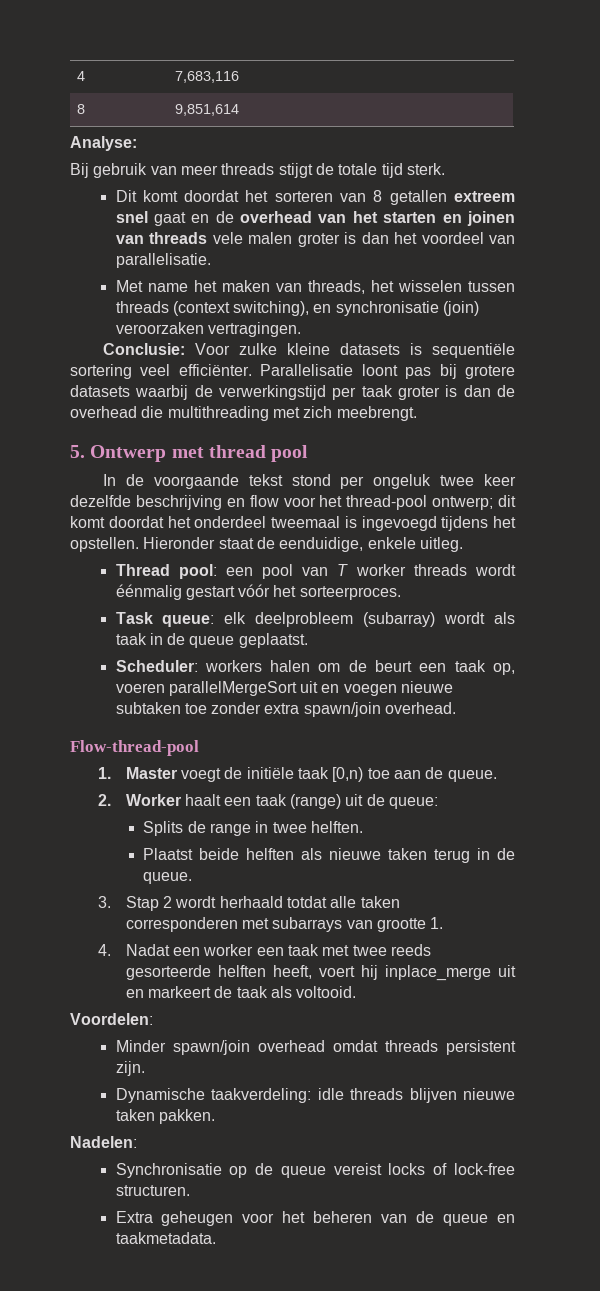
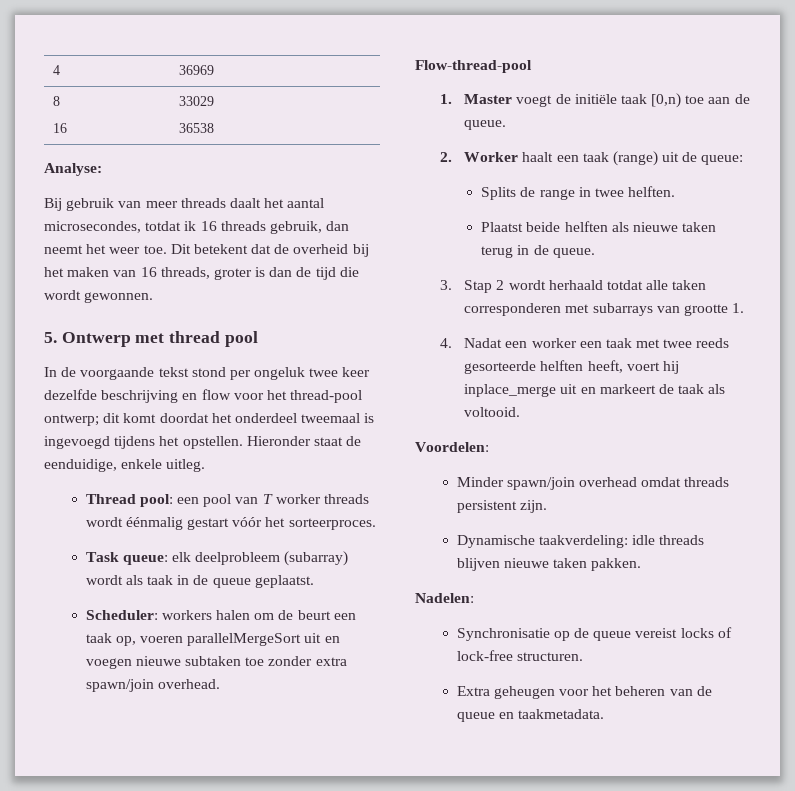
[174,71,239,83] [76,104,85,114] [174,104,239,116] 7,683,116 // 8 | 9,851,614 -> [178,65,214,75] [52,96,60,106] [52,123,67,133] [178,96,214,106] [178,123,214,133] 36969 // 8 // 16 | 33029 // 36538
[278,163,445,178] [115,190,515,205] [115,211,515,226] [115,232,515,247] [115,253,211,268] [115,280,515,294] [115,301,480,316] [115,322,301,337] [103,343,515,358] [70,364,515,379] [70,385,515,400] [70,406,417,421] stijgt de totale tijd sterk. // Dit komt doordat het sorteren van 8 getallen extreem snel gaat en de overhead van het starten en joinen van threads vele malen groter is dan het voordeel van parallelisatie. // Met name het maken van threads, het wisselen tussen threads (context switching), en synchronisatie (join) veroorzaken vertragingen. // Conclusie: Voor zulke kleine datasets is sequentiële sortering veel efficiënter. Parallelisatie loont pas bij grotere datasets waarbij de verwerkingstijd per taak groter is dan de overhead die multithreading met zich meebrengt. -> [229,198,325,208] [44,221,350,234] [44,244,369,257] [44,267,359,280] [44,290,154,303] daalt het aantal microsecondes, totdat ik 16 threads gebruik, dan neemt het weer toe. Dit betekent dat de overheid bij het maken van 16 threads, groter is dan de tijd die wordt gewonnen.

